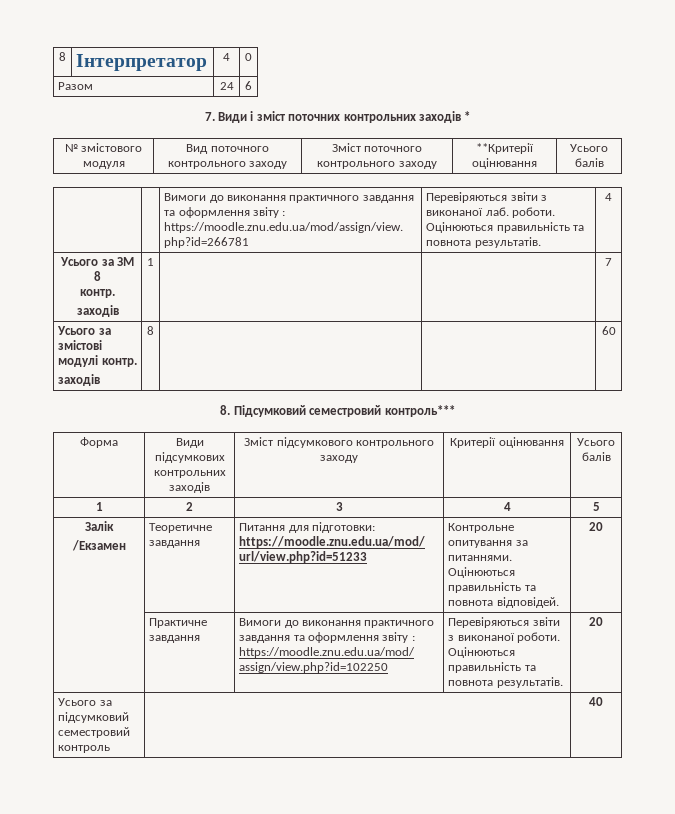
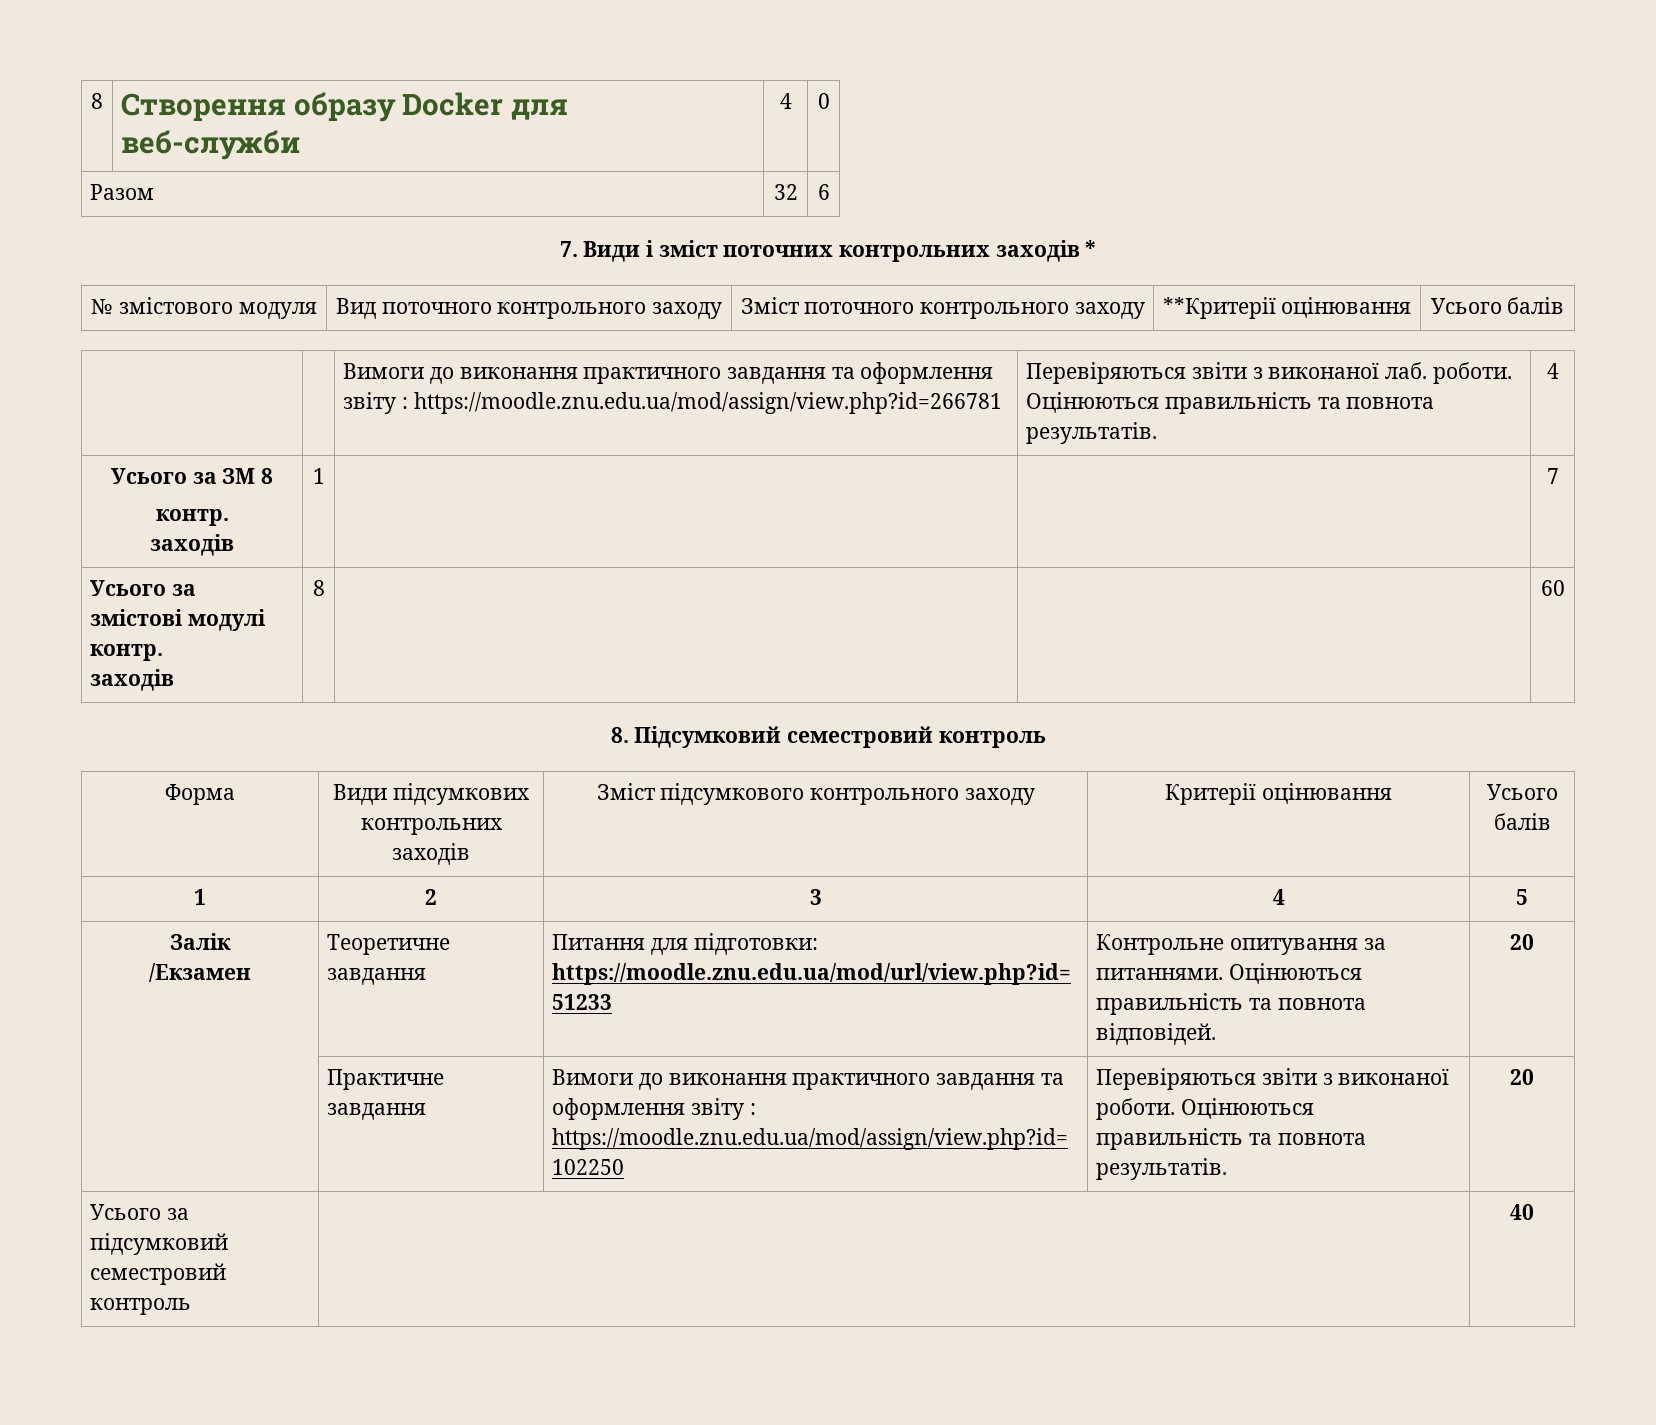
[59,52,66,61] [76,54,208,71] 8 | Інтерпретатор -> [91,93,103,109] [121,92,569,122] [121,130,301,160] 8 | Створення образу Docker для веб-служби
[219,82,234,90] 24 -> [773,184,798,200] 32
[384,405,455,417] контроль*** -> [938,731,1046,748] контроль

